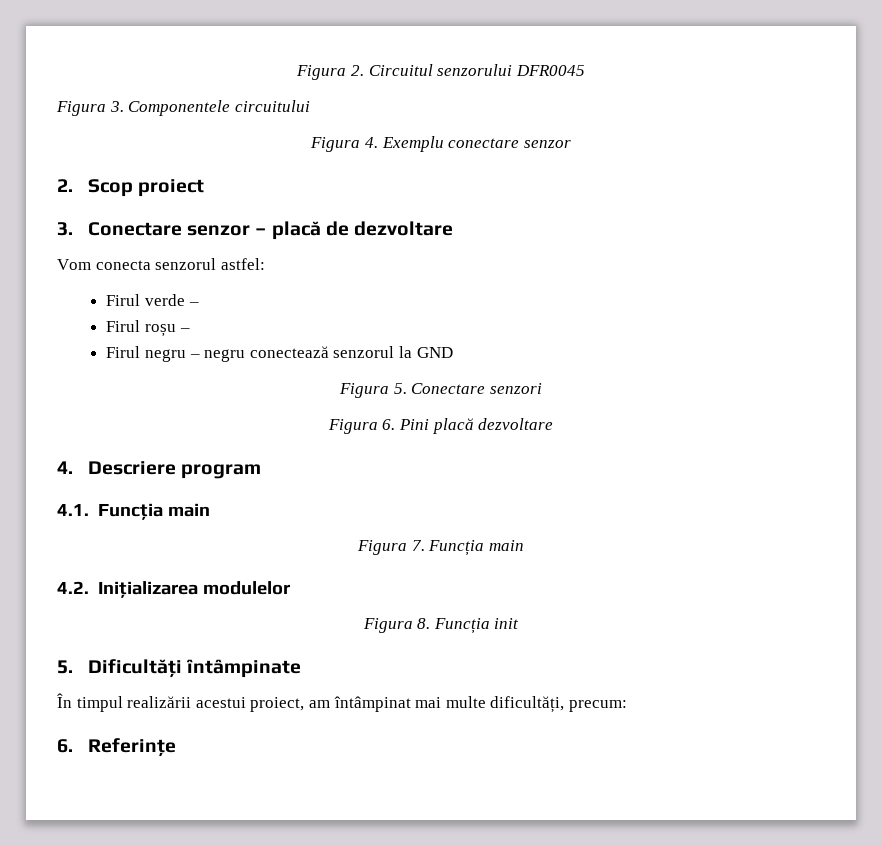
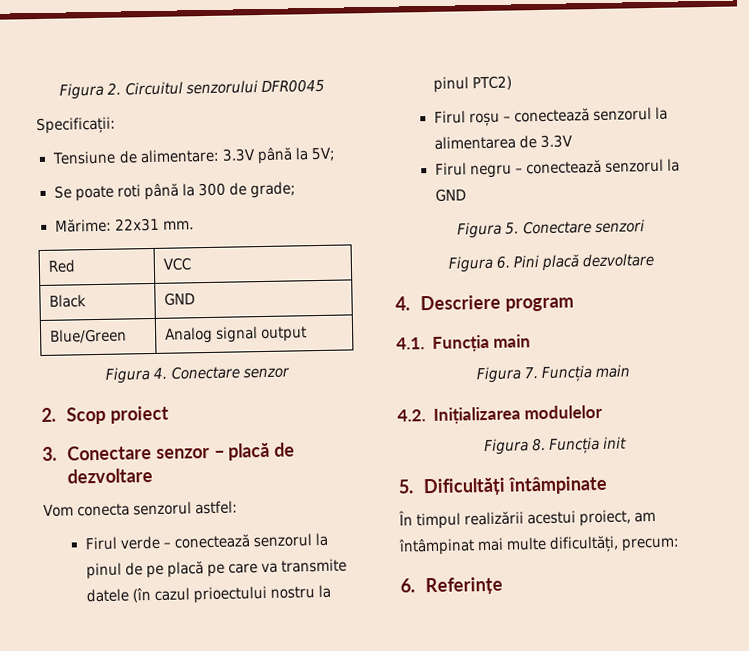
[56,100,310,116] Figura 3. Componentele circuitului -> [36,116,116,135] [51,147,336,165] [53,181,296,202] [54,217,194,233] [47,259,75,273] [162,257,191,271] [48,294,86,308] [163,292,195,306] [49,328,127,344] [164,326,308,344] Specificații: // Tensiune de alimentare: 3.3V până la 5V; // Se poate roti până la 300 de grade; // Mărime: 22x31 mm. // Red | VCC // Black | GND // Blue/Green | Analog signal output
[381,136,520,152] Exemplu conectare -> [170,365,240,380] Conectare
[106,320,190,337] // Firul roșu – -> [173,532,328,549] [85,558,348,580] [85,584,331,604] [432,75,512,93] [433,106,668,127] [433,134,573,150] conectează senzorul la pinul de pe placă pe care va transmite datele (în cazul prioectului nostru la pinul PTC2) // Firul roșu – conectează senzorul la alimentarea de 3.3V
[204,349,246,362] negru -> (523, 171) none

